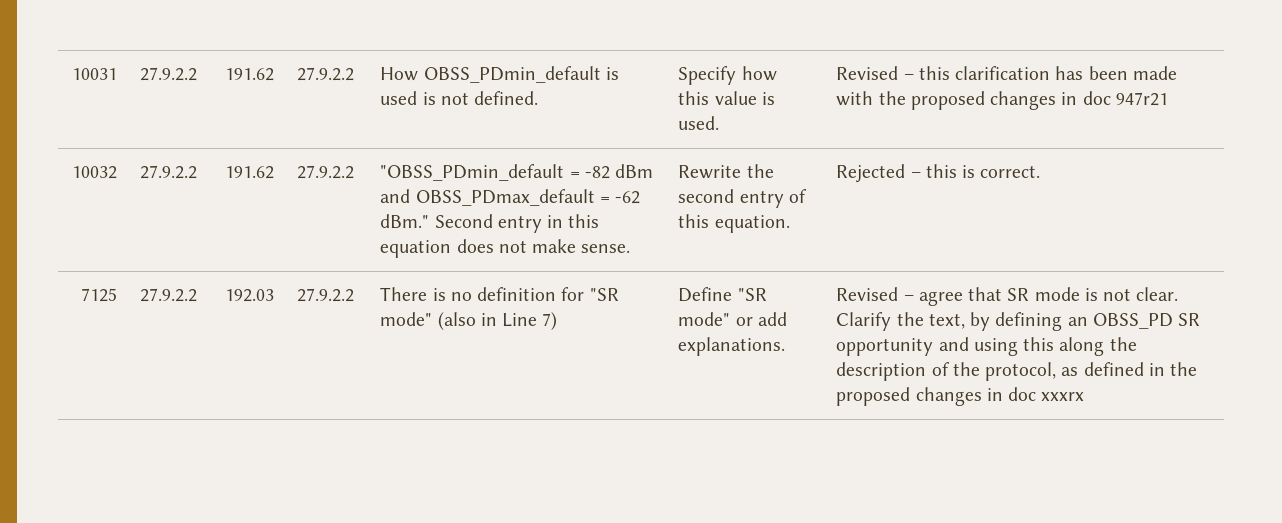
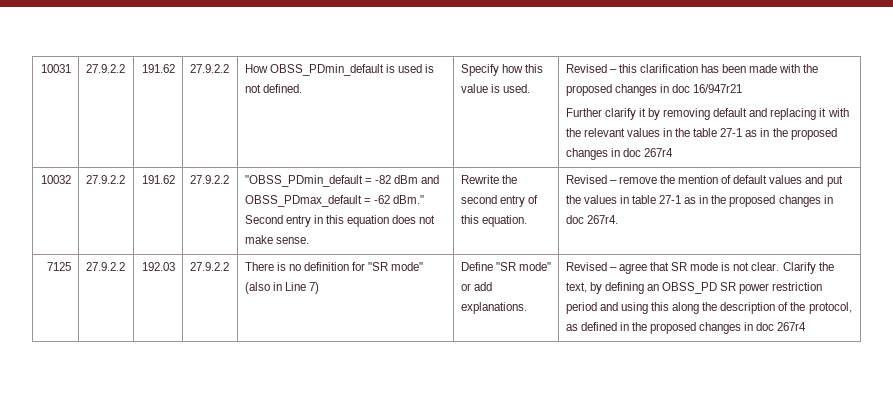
[1115,92,1168,106] 947r21 -> [692,84,742,93] [565,108,849,120] [565,128,837,140] [565,148,673,160] 16/947r21 // Further clarify it by removing default and replacing it with the relevant values in the table 27-1 as in the proposed changes in doc 267r4
[836,164,1041,183] Rejected – this is correct. -> [565,175,843,187] [565,195,833,207] [565,215,618,224] Revised – remove the mention of default values and put the values in table 27-1 as in the proposed changes in doc 267r4.
[836,338,934,356] opportunity -> [739,282,823,294] [565,302,597,314] power restriction period
[1041,392,1085,401] xxxrx -> [777,322,807,331] 267r4

